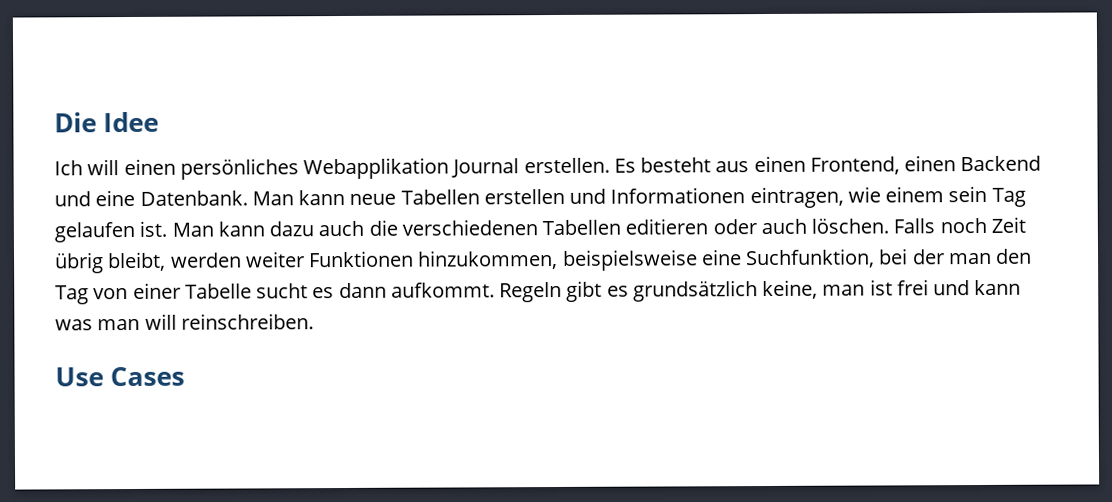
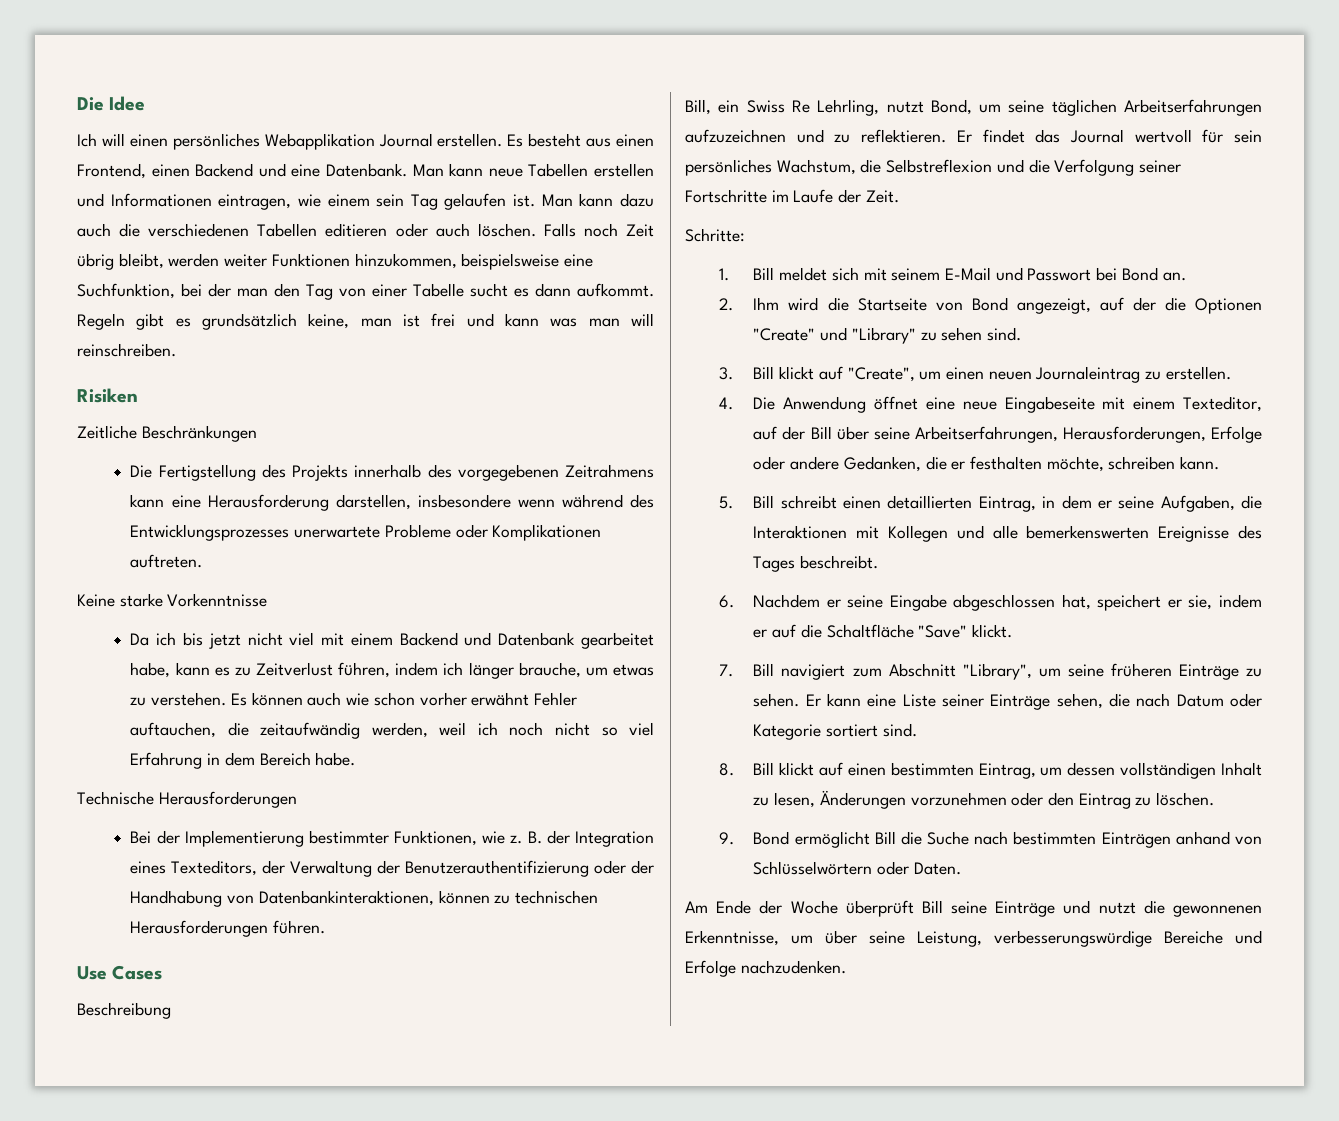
[55,366,186,387] Use Cases -> [77,388,138,403] [77,425,257,442] [130,464,655,481] [130,494,654,511] [130,524,602,541] [130,554,203,568] [77,593,268,607] [130,632,655,649] [130,662,655,679] [130,692,577,706] [130,722,654,739] [130,752,356,769] [77,791,297,808] [130,830,655,847] [130,860,654,877] [130,890,599,907] [130,920,326,937] [77,965,163,980] [77,1002,171,1019] [685,99,1262,116] [685,129,1262,143] [685,159,1182,176] [685,189,899,203] [685,228,745,242] [719,267,1186,281] [719,297,1262,314] [753,327,1022,344] [719,366,1231,383] [719,396,1262,413] [753,426,1262,443] [753,456,1220,472] [719,495,1262,512] [753,525,1262,542] [753,555,879,572] [719,594,1262,611] [753,624,1013,638] [719,663,1262,680] [753,693,1262,710] [753,723,917,740] [719,762,1262,779] [753,790,1215,809] [719,831,1262,848] [753,861,961,875] [685,900,1262,917] [685,930,1262,947] [685,960,846,977] Risiken // Zeitliche Beschränkungen // Die Fertigstellung des Projekts innerhalb des vorgegebenen Zeitrahmens kann eine Herausforderung darstellen, insbesondere wenn während des Entwicklungsprozesses unerwartete Probleme oder Komplikationen auftreten. // Keine starke Vorkenntnisse // Da ich bis jetzt nicht viel mit einem Backend und Datenbank gearbeitet habe, kann es zu Zeitverlust führen, indem ich länger brauche, um etwas zu verstehen. Es können auch wie schon vorher erwähnt Fehler auftauchen, die zeitaufwändig werden, weil ich noch nicht so viel Erfahrung in dem Bereich habe. // Technische Herausforderungen // Bei der Implementierung bestimmter Funktionen, wie z. B. der Integration eines Texteditors, der Verwaltung der Benutzerauthentifizierung oder der Handhabung von Datenbankinteraktionen, können zu technischen Herausforderungen führen. // Use Cases // Beschreibung // Bill, ein Swiss Re Lehrling, nutzt Bond, um seine täglichen Arbeitserfahrungen aufzuzeichnen und zu reflektieren. Er findet das Journal wertvoll für sein persönliches Wachstum, die Selbstreflexion und die Verfolgung seiner Fortschritte im Laufe der Zeit. // Schritte: // 1. Bill meldet sich mit seinem E-Mail und Passwort bei Bond an. // 2. Ihm wird die Startseite von Bond angezeigt, auf der die Optionen "Create" und "Library" zu sehen sind. // 3. Bill klickt auf "Create", um einen neuen Journaleintrag zu erstellen. // 4. Die Anwendung öffnet eine neue Eingabeseite mit einem Texteditor, auf der Bill über seine Arbeitserfahrungen, Herausforderungen, Erfolge oder andere Gedanken, die er festhalten möchte, schreiben kann. // 5. Bill schreibt einen detaillierten Eintrag, in dem er seine Aufgaben, die Interaktionen mit Kollegen und alle bemerkenswerten Ereignisse des Tages beschreibt. // 6. Nachdem er seine Eingabe abgeschlossen hat, speichert er sie, indem er auf die Schaltfläche "Save" klickt. // 7. Bill navigiert zum Abschnitt "Library", um seine früheren Einträge zu sehen. Er kann eine Liste seiner Einträge sehen, die nach Datum oder Kategorie sortiert sind. // 8. Bill klickt auf einen bestimmten Eintrag, um dessen vollständigen Inhalt zu lesen, Änderungen vorzunehmen oder den Eintrag zu löschen. // 9. Bond ermöglicht Bill die Suche nach bestimmten Einträgen anhand von Schlüsselwörtern oder Daten. // Am Ende der Woche überprüft Bill seine Einträge und nutzt die gewonnenen Erkenntnisse, um über seine Leistung, verbesserungswürdige Bereiche und Erfolge nachzudenken.

